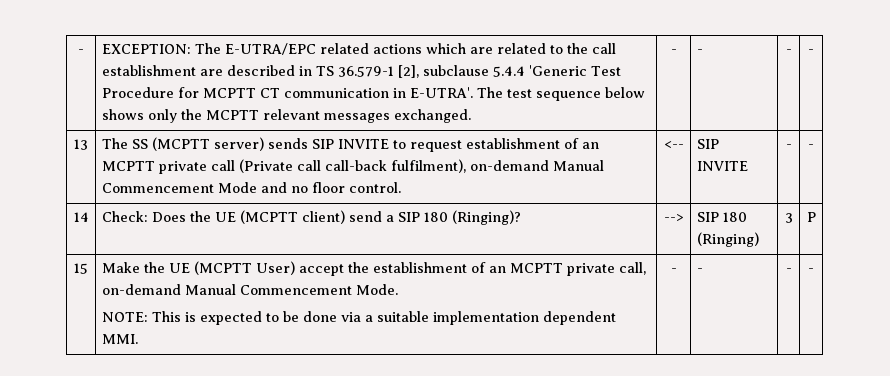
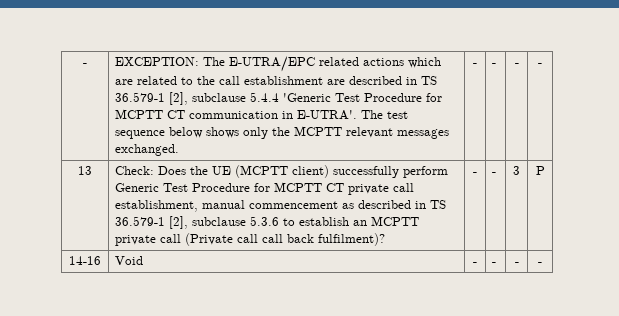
[101,137,579,152] The SS (MCPTT server) sends SIP INVITE to request establishment of -> [115,165,449,178] [115,182,415,195] [115,200,447,212] [115,216,350,229] Check: Does the UE (MCPTT client) successfully perform Generic Test Procedure for MCPTT CT private call establishment, manual commencement as described in TS 36.579-1 [2], subclause 5.3.6 to establish
[324,159,604,173] [101,182,401,193] [663,141,684,149] [696,139,719,149] [696,161,748,171] [785,144,792,149] [808,144,814,149] [73,212,89,222] [101,210,521,225] [663,214,684,222] [696,212,747,222] [696,232,759,247] [784,213,793,223] [806,212,816,222] [74,263,88,274] [101,261,646,276] [101,284,398,295] [101,311,616,325] [101,334,138,344] call-back fulfilment), on-demand Manual Commencement Mode and no floor control. | <-- | SIP INVITE | - | - // 14 | Check: Does the UE (MCPTT client) send a SIP 180 (Ringing)? | --> | SIP 180 (Ringing) | 3 | P // 15 | Make the UE (MCPTT User) accept the establishment of an MCPTT private call, on-demand Manual Commencement Mode. // NOTE: This is expected to be done via a suitable implementation dependent MMI. -> [262,233,386,246] [473,172,477,175] [492,172,497,175] [513,166,520,175] [535,166,545,175] [69,256,101,265] [115,256,144,265] call back fulfilment)? | - | - | 3 | P // 14-16 | Void

